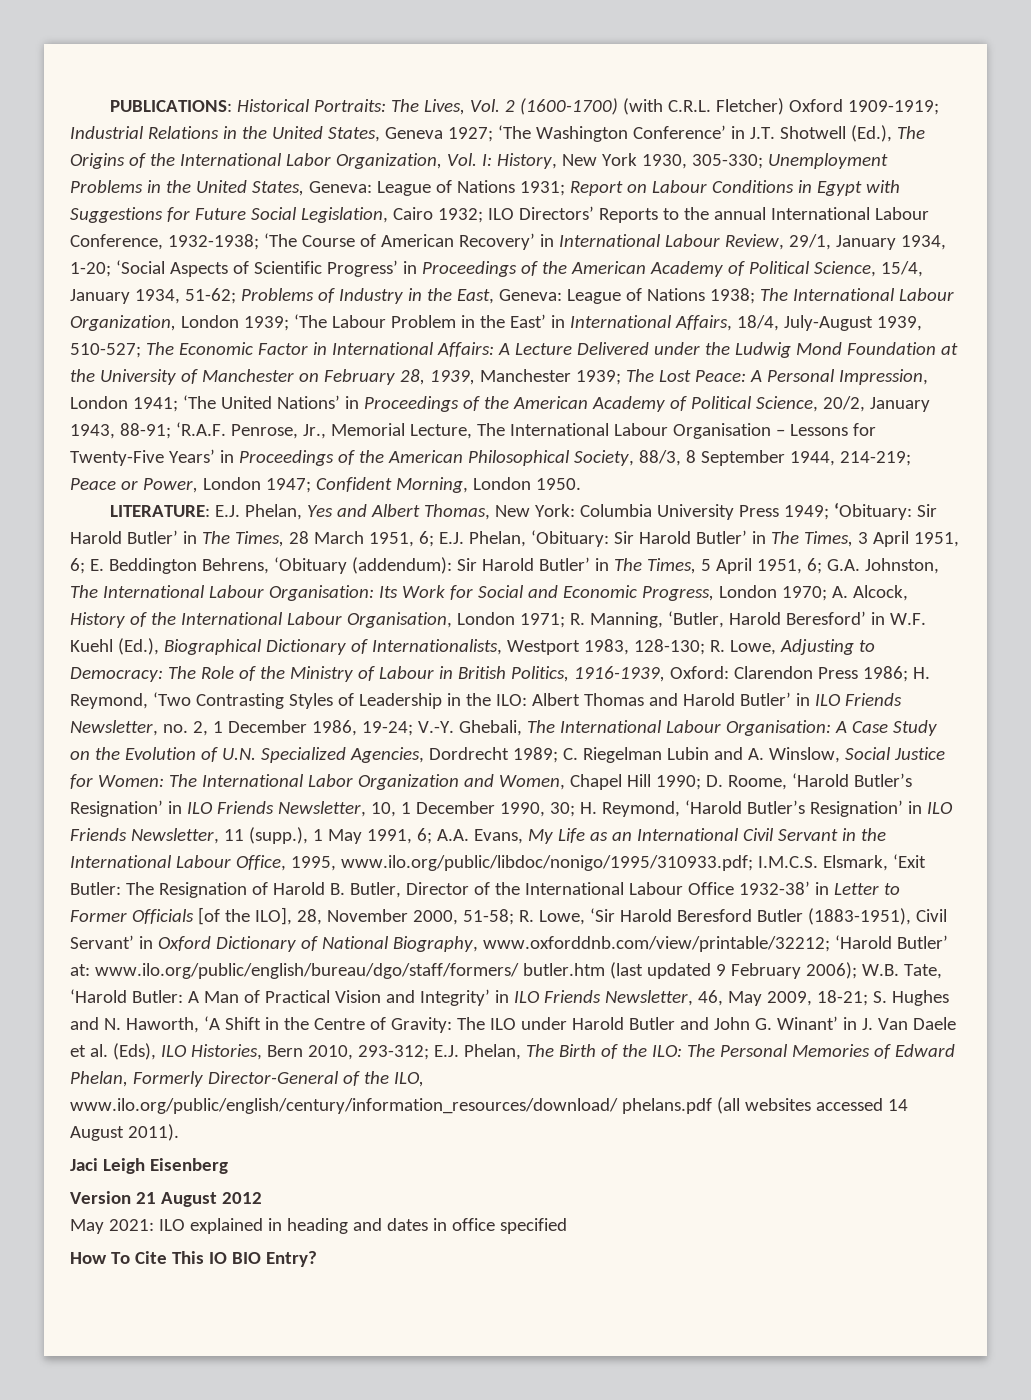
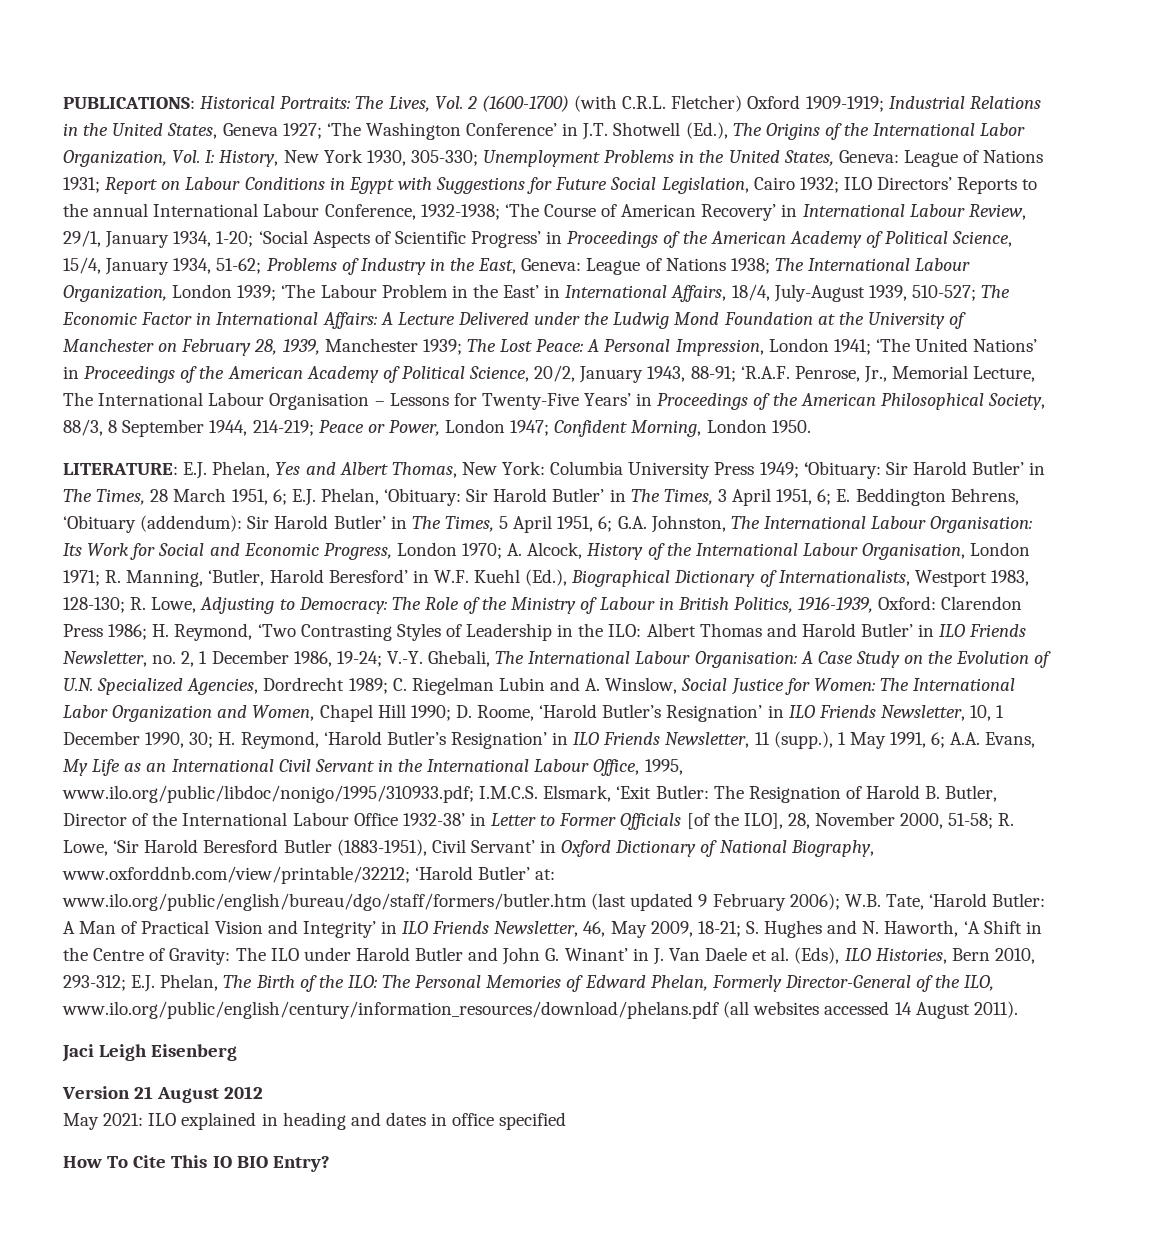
[94,963,605,979] www.ilo.org/public/english/bureau/dgo/staff/formers/ butler.htm -> [62,893,587,911] www.ilo.org/public/english/bureau/dgo/staff/formers/butler.htm
[70,1098,712,1114] www.ilo.org/public/english/century/information_resources/download/ phelans.pdf -> [62,1001,719,1019] www.ilo.org/public/english/century/information_resources/download/phelans.pdf

